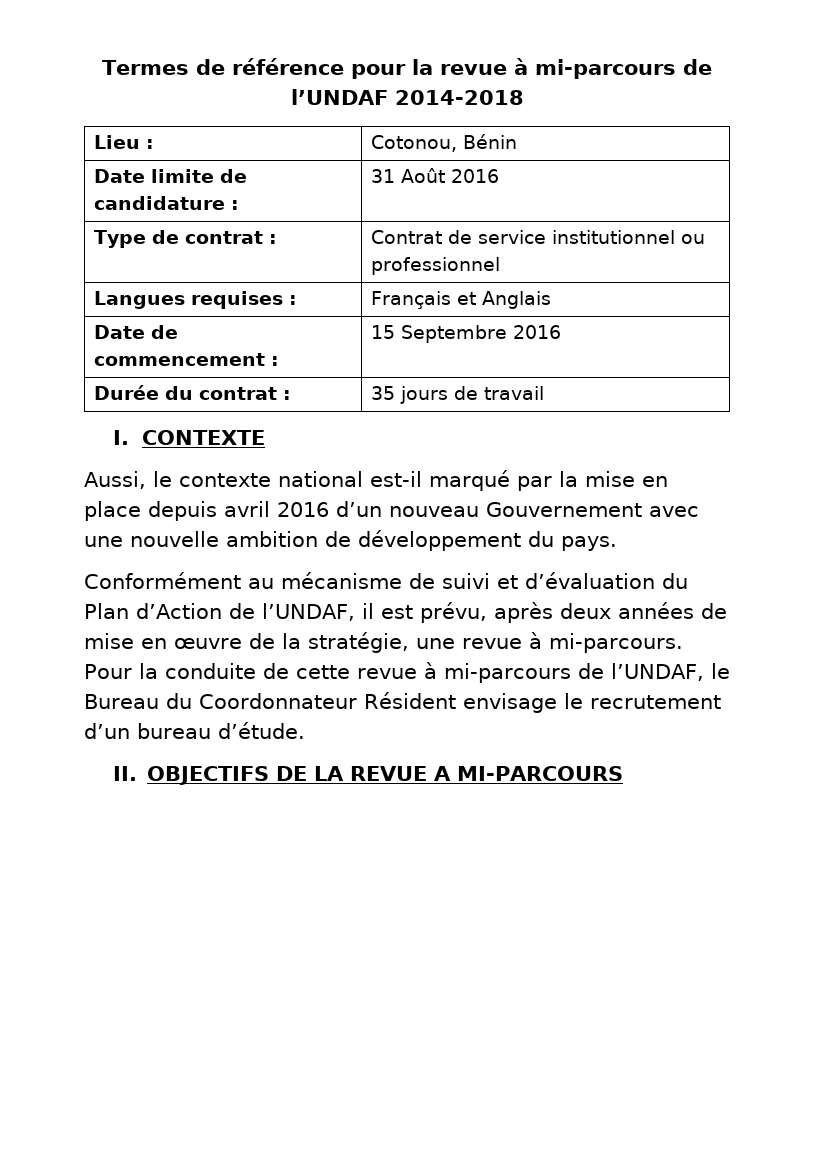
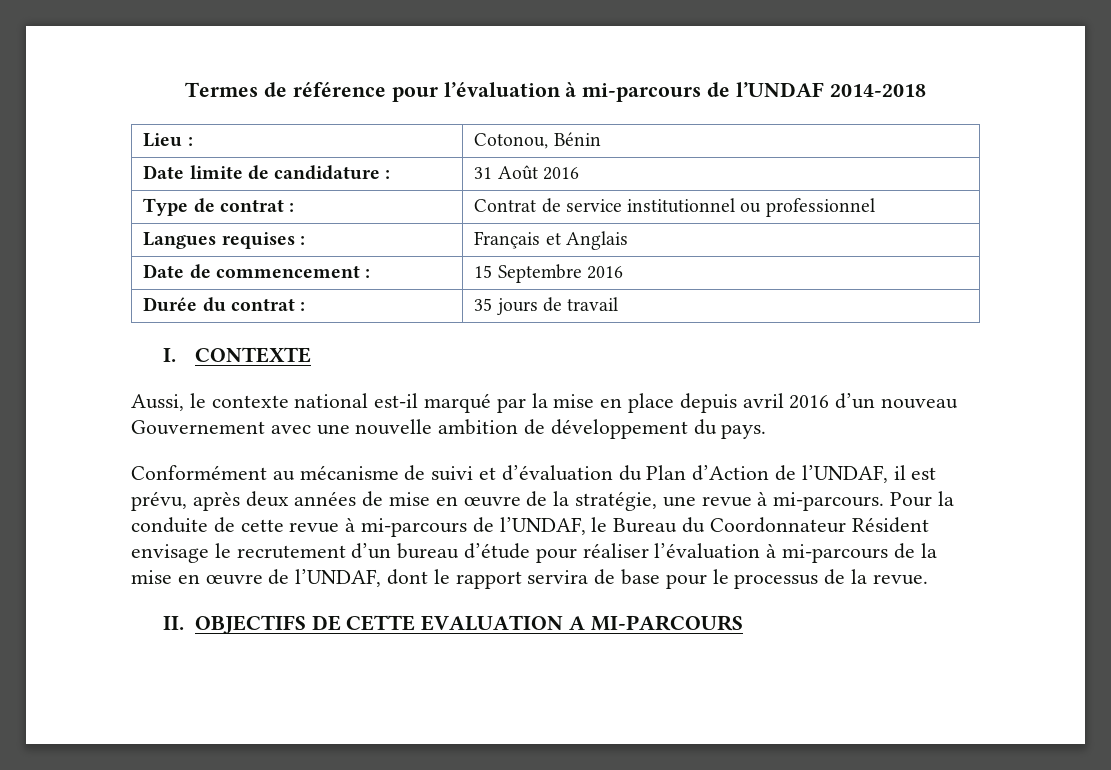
[411,59,507,75] la revue -> [443,82,561,97] l’évaluation
[218,722,305,739] d’étude. -> [464,543,937,563] [131,569,928,589] d’étude pour réaliser l’évaluation à mi-parcours de la mise en œuvre de l’UNDAF, dont le rapport servira de base pour le processus de la revue.
[314,766,428,781] LA REVUE -> [346,615,564,631] CETTE EVALUATION

